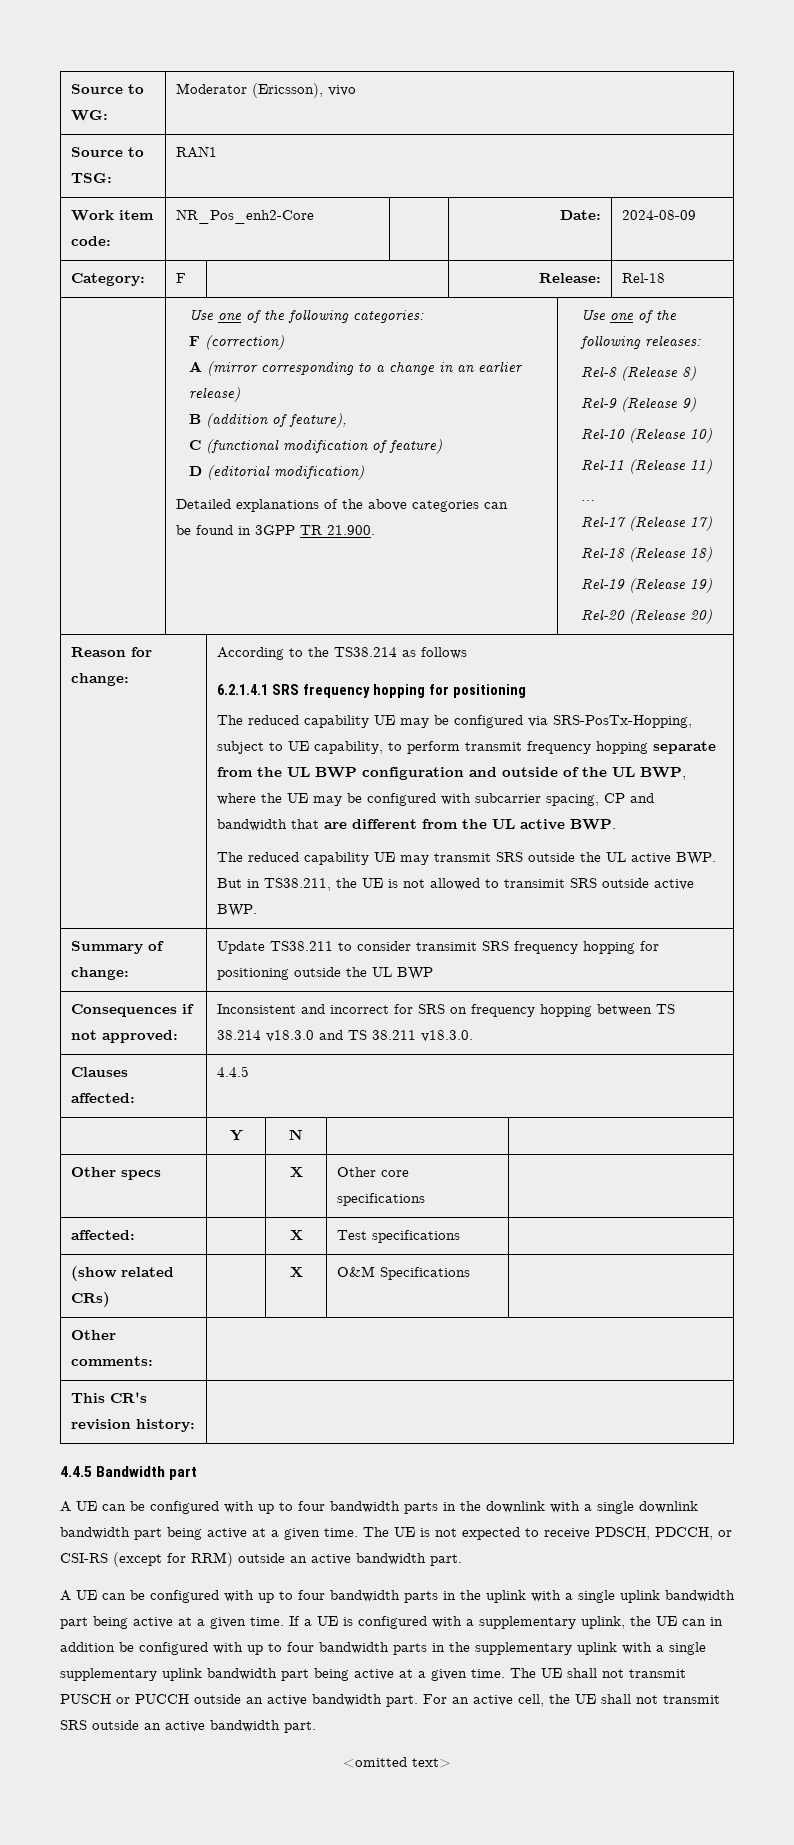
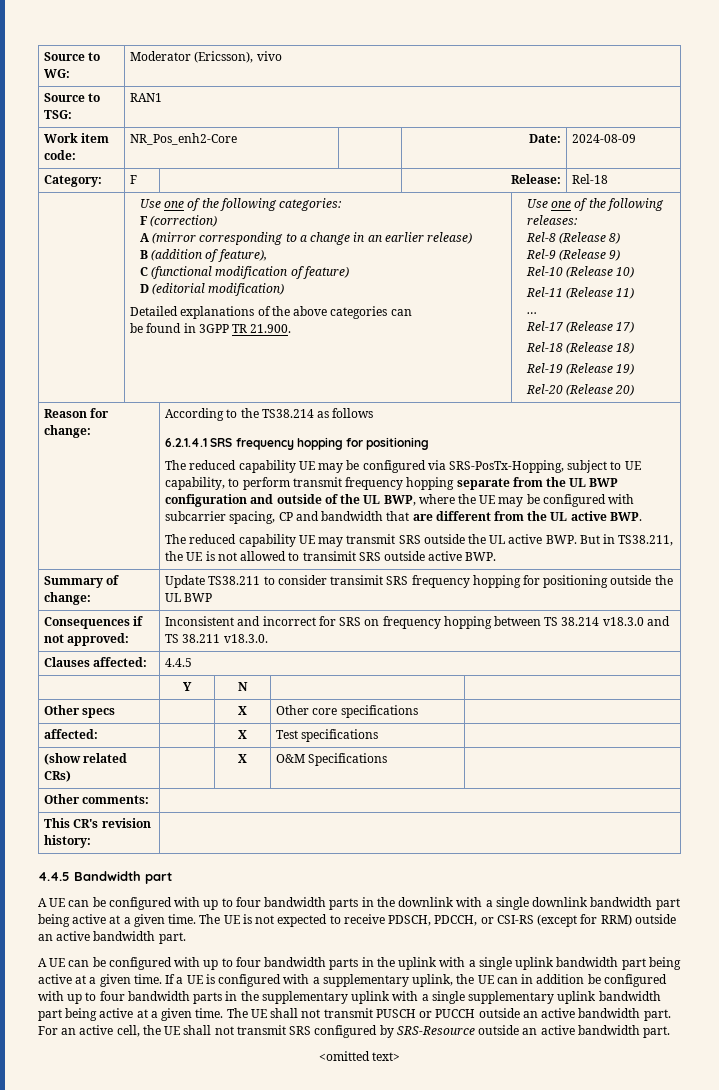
(87, 1725) none -> [314,1025,475,1038] configured by SRS-Resource

